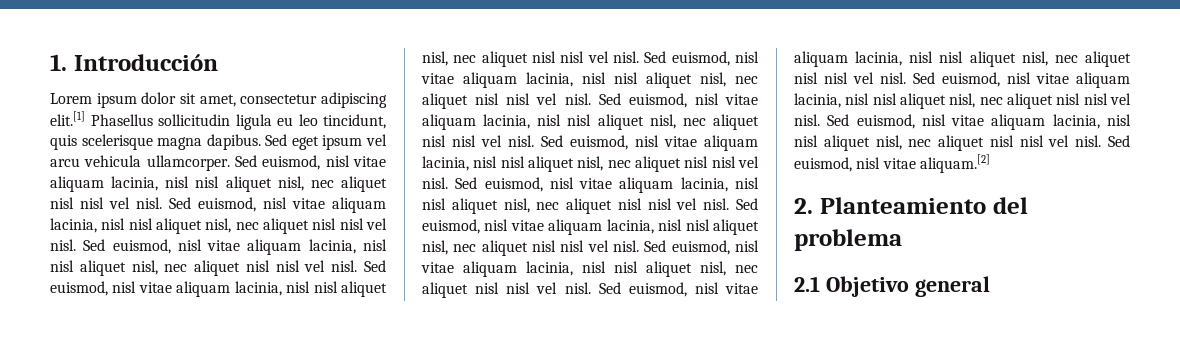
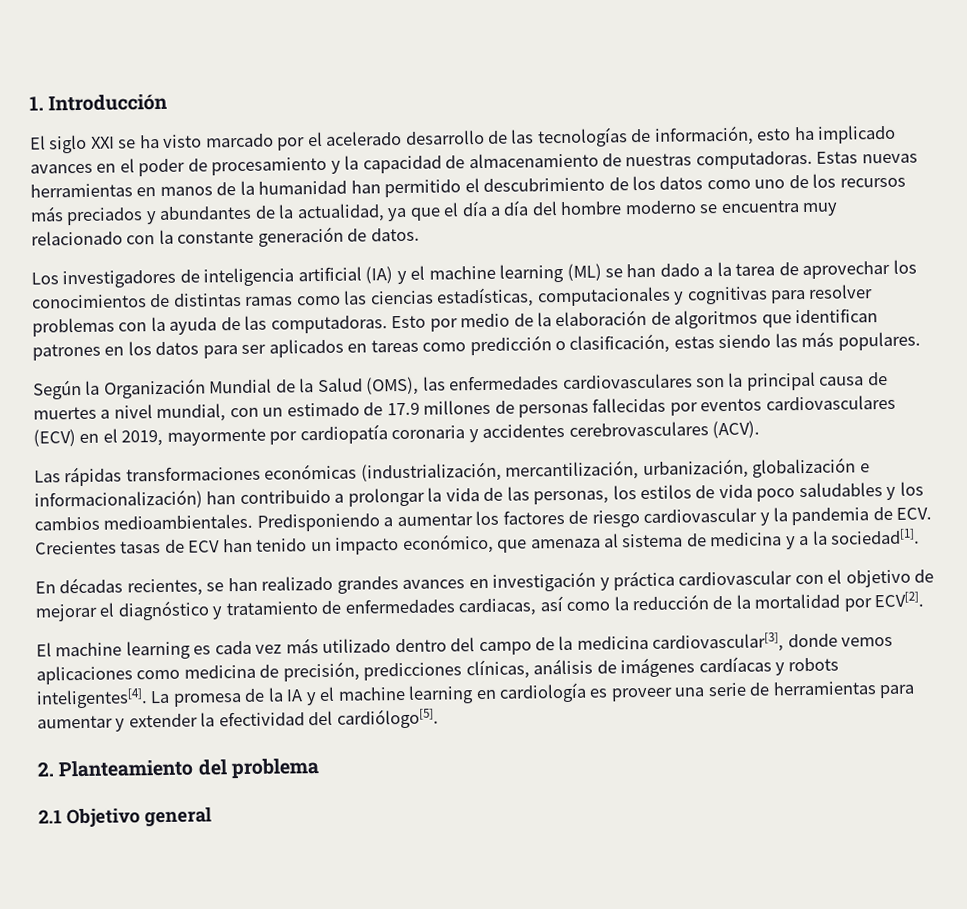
[50,92,388,108] [50,111,386,130] [50,134,387,150] [50,155,386,171] [50,176,387,192] [50,197,386,213] [50,218,387,234] [50,239,387,255] [50,260,386,276] [50,281,387,297] [422,51,759,67] [421,72,758,88] [422,93,758,109] [422,114,759,130] [422,135,758,151] [422,156,759,172] [422,177,759,193] [422,198,758,214] [422,219,759,235] [422,240,759,256] [421,261,758,277] [422,282,758,298] [794,51,1131,67] [794,72,1130,88] [794,93,1131,109] [794,114,1131,130] [794,135,1130,151] [794,154,990,173] Lorem ipsum dolor sit amet, consectetur adipiscing elit.[1] Phasellus sollicitudin ligula eu leo tincidunt, quis scelerisque magna dapibus. Sed eget ipsum vel arcu vehicula ullamcorper. Sed euismod, nisl vitae aliquam lacinia, nisl nisl aliquet nisl, nec aliquet nisl nisl vel nisl. Sed euismod, nisl vitae aliquam lacinia, nisl nisl aliquet nisl, nec aliquet nisl nisl vel nisl. Sed euismod, nisl vitae aliquam lacinia, nisl nisl aliquet nisl, nec aliquet nisl nisl vel nisl. Sed euismod, nisl vitae aliquam lacinia, nisl nisl aliquet nisl, nec aliquet nisl nisl vel nisl. Sed euismod, nisl vitae aliquam lacinia, nisl nisl aliquet nisl, nec aliquet nisl nisl vel nisl. Sed euismod, nisl vitae aliquam lacinia, nisl nisl aliquet nisl, nec aliquet nisl nisl vel nisl. Sed euismod, nisl vitae aliquam lacinia, nisl nisl aliquet nisl, nec aliquet nisl nisl vel nisl. Sed euismod, nisl vitae aliquam lacinia, nisl nisl aliquet nisl, nec aliquet nisl nisl vel nisl. Sed euismod, nisl vitae aliquam lacinia, nisl nisl aliquet nisl, nec aliquet nisl nisl vel nisl. Sed euismod, nisl vitae aliquam lacinia, nisl nisl aliquet nisl, nec aliquet nisl nisl vel nisl. Sed euismod, nisl vitae aliquam lacinia, nisl nisl aliquet nisl, nec aliquet nisl nisl vel nisl. Sed euismod, nisl vitae aliquam lacinia, nisl nisl aliquet nisl, nec aliquet nisl nisl vel nisl. Sed euismod, nisl vitae aliquam lacinia, nisl nisl aliquet nisl, nec aliquet nisl nisl vel nisl. Sed euismod, nisl vitae aliquam.[2] -> [30,124,897,154] [30,150,918,177] [30,173,906,198] [30,200,839,226] [31,226,420,247] [31,259,917,289] [31,284,874,309] [32,308,879,337] [32,331,921,361] [33,371,888,400] [33,394,896,423] [33,420,761,447] [34,457,870,487] [34,481,924,510] [34,506,933,532] [35,528,921,555] [35,569,935,597] [35,591,925,622] [36,632,894,660] [36,656,840,685] [36,681,916,709] [37,708,439,732] El siglo XXI se ha visto marcado por el acelerado desarrollo de las tecnologías de información, esto ha implicado avances en el poder de procesamiento y la capacidad de almacenamiento de nuestras computadoras. Estas nuevas herramientas en manos de la humanidad han permitido el descubrimiento de los datos como uno de los recursos más preciados y abundantes de la actualidad, ya que el día a día del hombre moderno se encuentra muy relacionado con la constante generación de datos. // Los investigadores de inteligencia artificial (IA) y el machine learning (ML) se han dado a la tarea de aprovechar los conocimientos de distintas ramas como las ciencias estadísticas, computacionales y cognitivas para resolver problemas con la ayuda de las computadoras. Esto por medio de la elaboración de algoritmos que identifican patrones en los datos para ser aplicados en tareas como predicción o clasificación, estas siendo las más populares. // Según la Organización Mundial de la Salud (OMS), las enfermedades cardiovasculares son la principal causa de muertes a nivel mundial, con un estimado de 17.9 millones de personas fallecidas por eventos cardiovasculares (ECV) en el 2019, mayormente por cardiopatía coronaria y accidentes cerebrovasculares (ACV). // Las rápidas transformaciones económicas (industrialización, mercantilización, urbanización, globalización e informacionalización) han contribuido a prolongar la vida de las personas, los estilos de vida poco saludables y los cambios medioambientales. Predisponiendo a aumentar los factores de riesgo cardiovascular y la pandemia de ECV. Crecientes tasas de ECV han tenido un impacto económico, que amenaza al sistema de medicina y a la sociedad[1]. // En décadas recientes, se han realizado grandes avances en investigación y práctica cardiovascular con el objetivo de mejorar el diagnóstico y tratamiento de enfermedades cardiacas, así como la reducción de la mortalidad por ECV[2]. // El machine learning es cada vez más utilizado dentro del campo de la medicina cardiovascular[3], donde vemos aplicaciones como medicina de precisión, predicciones clínicas, análisis de imágenes cardíacas y robots inteligentes[4]. La promesa de la IA y el machine learning en cardiología es proveer una serie de herramientas para aumentar y extender la efectividad del cardiólogo[5].

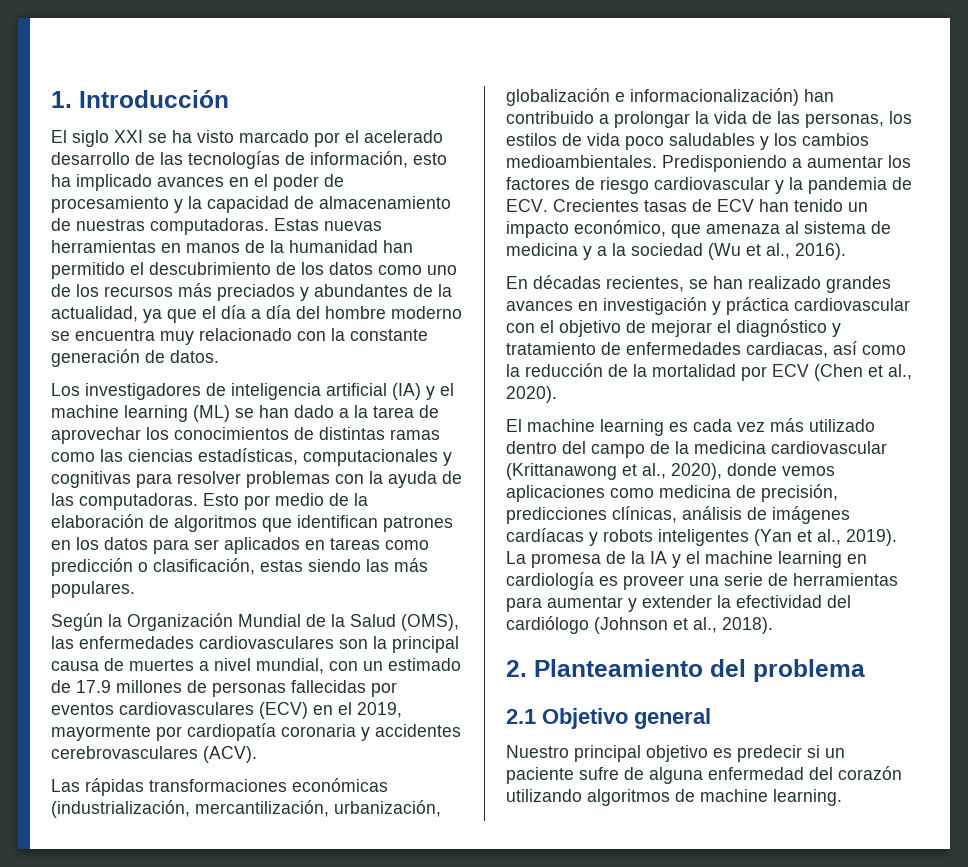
[830,528,921,545] sociedad[1]. -> [631,243,846,260] sociedad (Wu et al., 2016).
[874,591,925,608] ECV[2]. -> [772,364,912,381] [506,386,557,403] ECV (Chen et al., 2020).
[652,632,785,653] cardiovascular[3], -> [771,441,887,454] [506,463,722,480] cardiovascular (Krittanawong et al., 2020),
[36,688,148,709] inteligentes[4]. -> [658,529,897,546] inteligentes (Yan et al., 2019).
[336,708,439,729] cardiólogo[5]. -> [506,616,773,634] cardiólogo (Johnson et al., 2018).
(212, 816) none -> [506,745,845,762] [506,766,902,784] [506,789,842,806] // Nuestro principal objetivo es predecir si un paciente sufre de alguna enfermedad del corazón utilizando algoritmos de machine learning.

